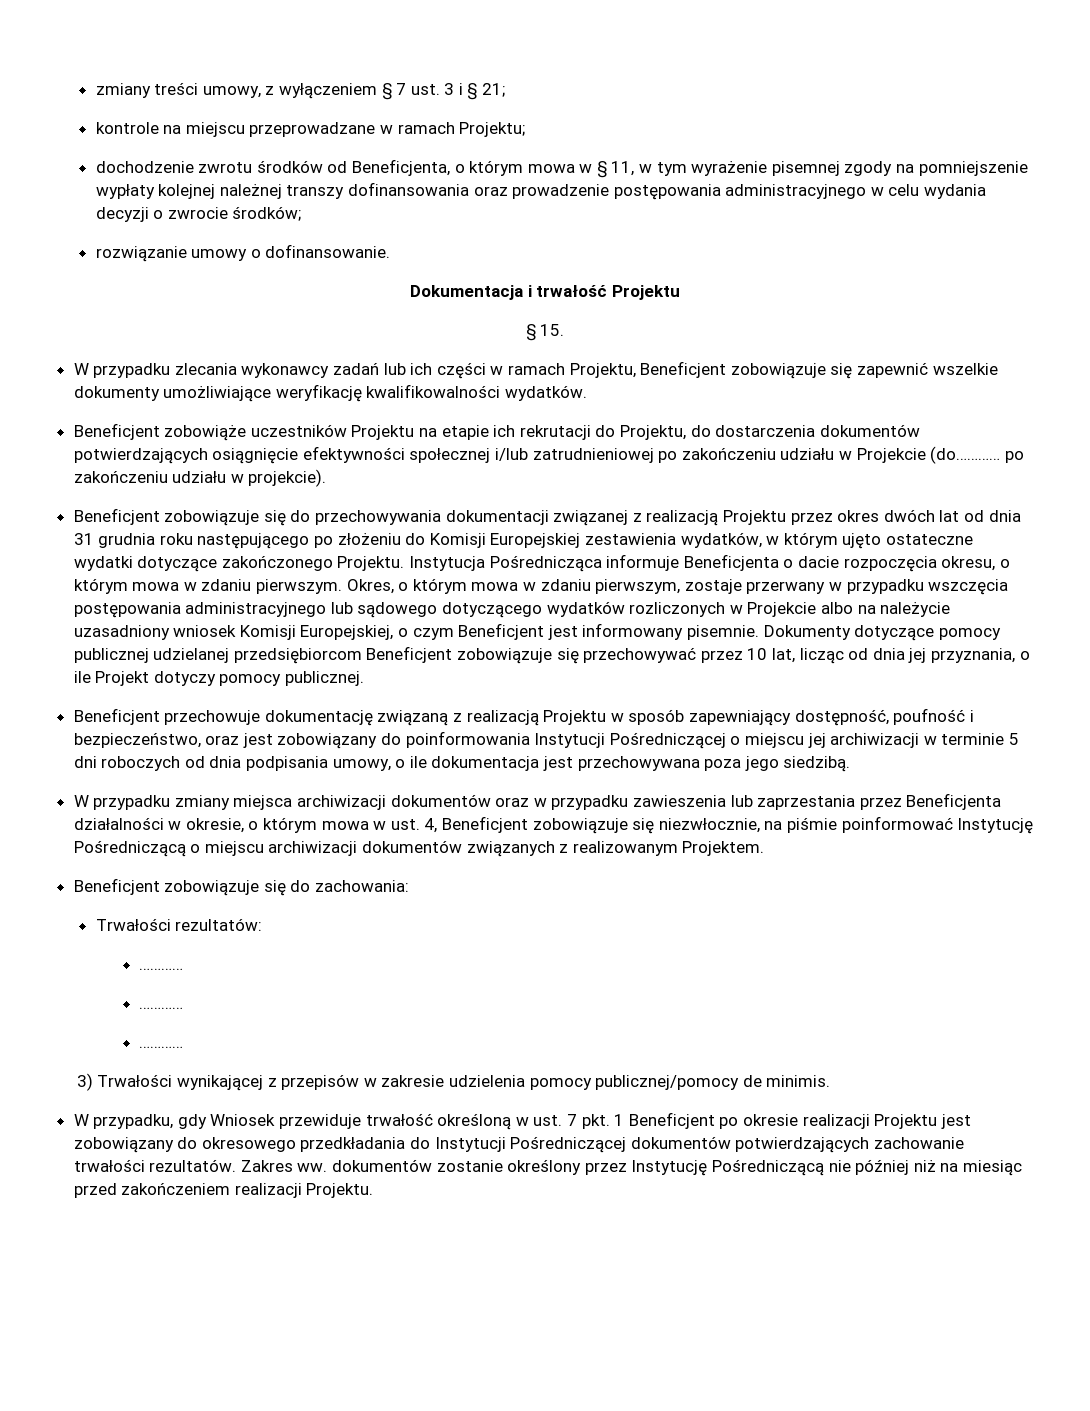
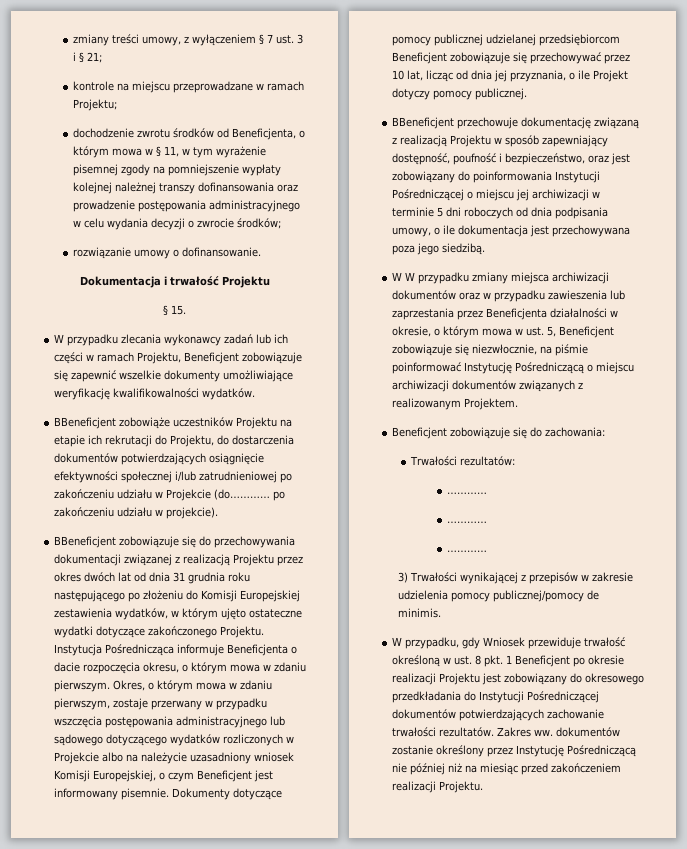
[73,423,160,440] Beneficjent -> [54,417,117,429] BBeneficjent
[73,508,160,525] Beneficjent -> [54,536,117,548] BBeneficjent
[73,708,160,725] Beneficjent -> [392,117,455,129] BBeneficjent
(89, 801) none -> [405,272,416,281] W
[424,818,438,833] 4, -> [547,326,557,337] 5,
[567,1114,578,1126] 7 -> [475,655,482,665] 8

